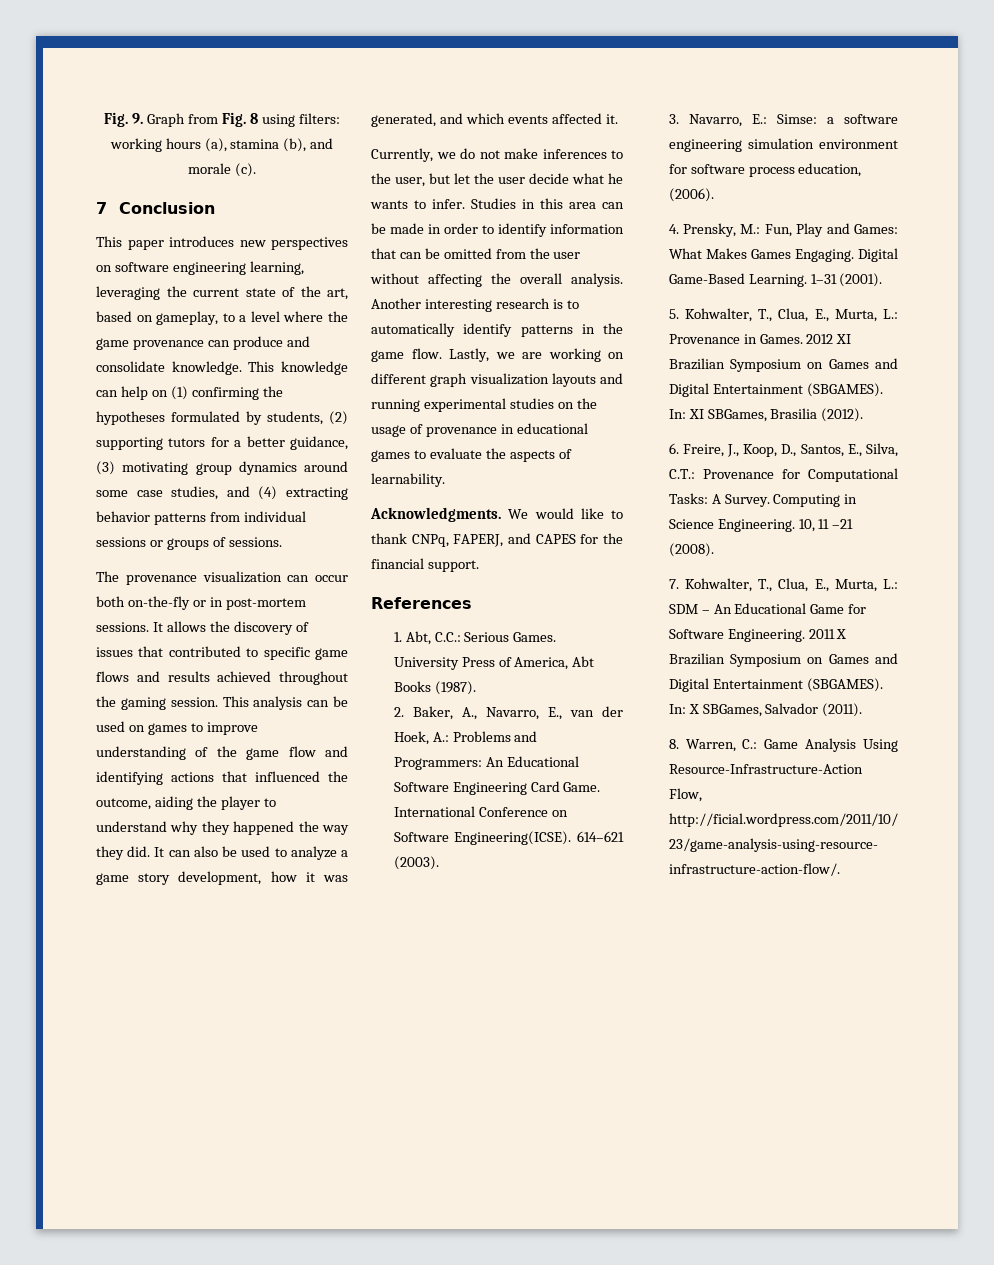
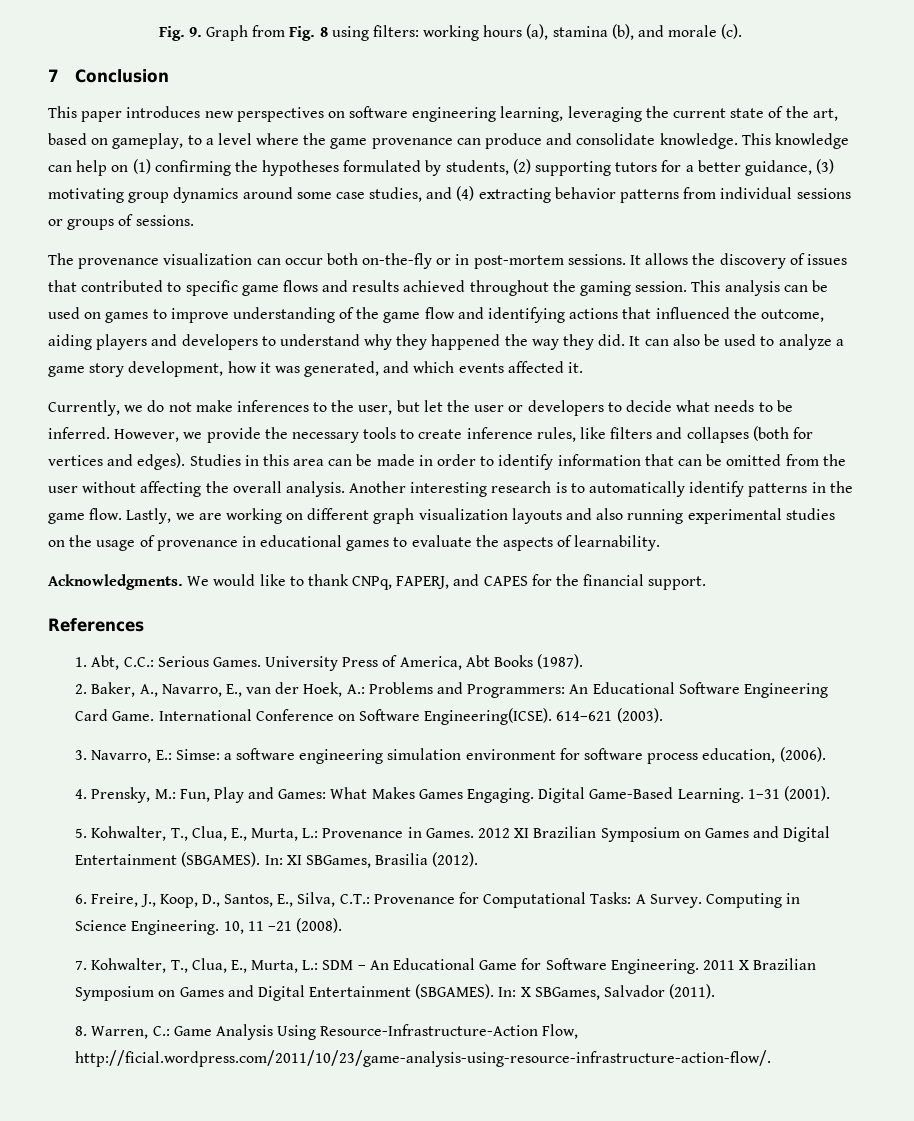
[196,796,260,810] the player -> [96,334,258,350] players and developers
[529,173,623,184] [370,199,465,209] decide what he wants to infer. -> [508,400,793,416] [48,426,813,443] [48,453,186,470] or developers to decide what needs to be inferred. However, we provide the necessary tools to create inference rules, like filters and collapses (both for vertices and edges).
(623, 378) none -> [596,508,624,520] also

